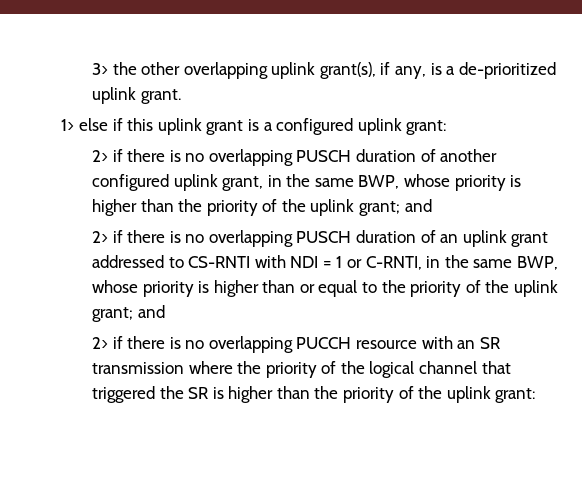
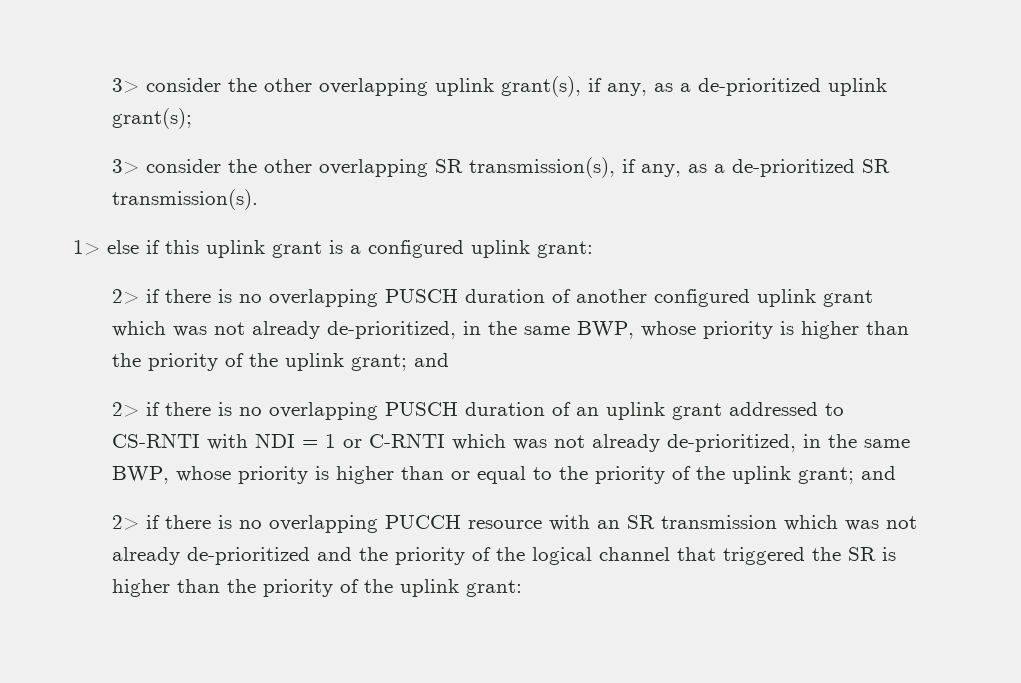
[91,63,108,75] 3> -> [111,78,221,93] 3> consider
[430,63,442,75] is -> [653,83,673,92] as
[140,89,181,104] grant. -> [111,108,192,129] [111,157,890,178] [111,189,258,210] grant(s); // 3> consider the other overlapping SR transmission(s), if any, as a de-prioritized SR transmission(s).
[222,176,264,191] grant, -> [822,290,873,307] [111,321,456,339] grant which was not already de-prioritized,
[365,256,422,270] C-RNTI, -> [368,433,796,452] C-RNTI which was not already de-prioritized,
[188,361,233,374] where -> [783,515,917,531] [111,547,352,565] which was not already de-prioritized and

